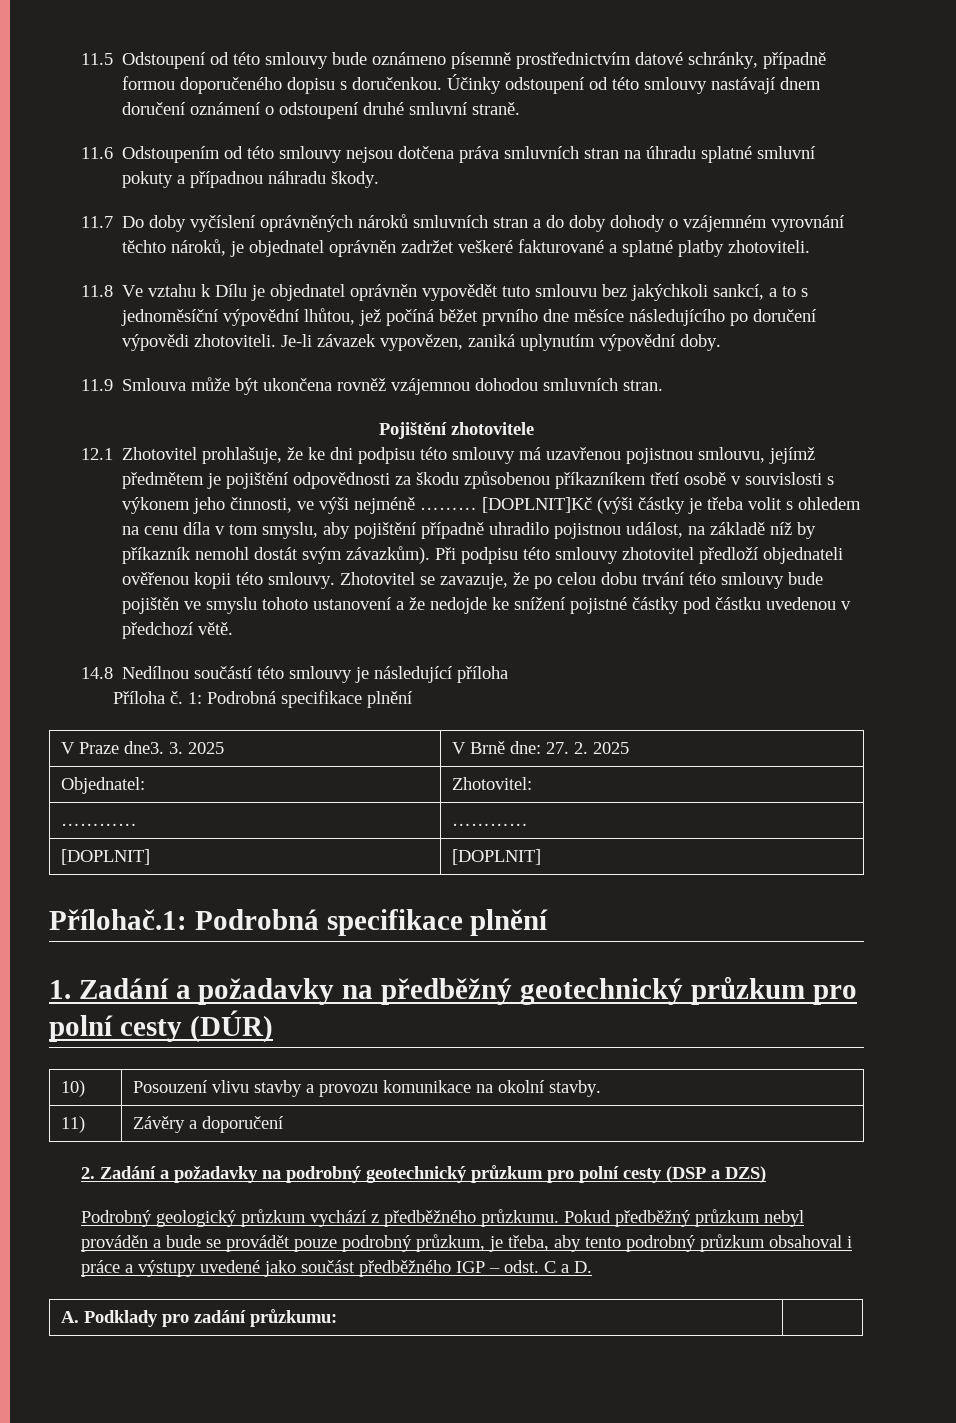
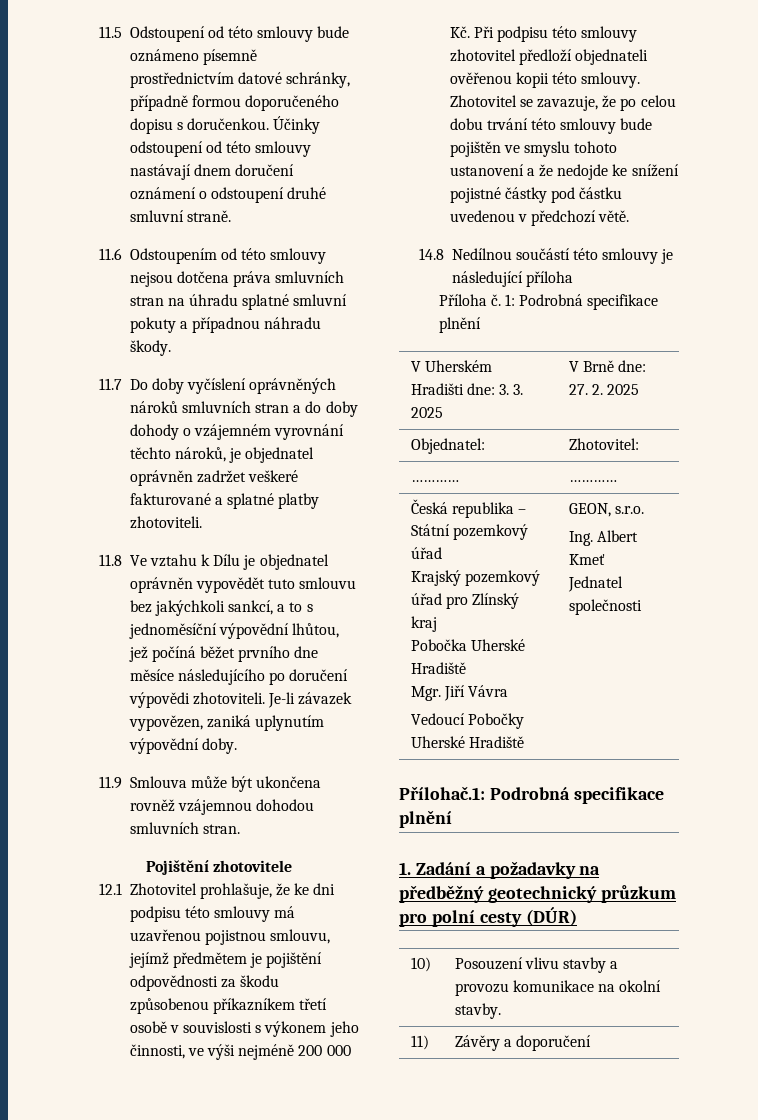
[420,497,862,514] [122,522,817,539] [122,546,431,564] ……… [DOPLNIT]Kč (výši částky je třeba volit s ohledem na cenu díla v tom smyslu, aby pojištění případně uhradilo pojistnou událost, na základě níž by příkazník nemohl dostát svým závazkům). -> [298,1045,351,1056] [449,26,470,38] 200 000 Kč.
[79,741,165,754] Praze dne3. -> [424,360,492,372] [410,383,510,395] Uherském Hradišti dne: 3.
[61,849,151,865] [452,849,542,865] [DOPLNIT] | [DOPLNIT] -> [410,499,527,518] [410,524,528,540] [410,547,442,559] [410,570,540,586] [410,593,520,609] [410,616,437,632] [410,639,525,651] [410,662,466,674] [410,685,509,701] [410,713,524,729] [410,736,524,748] [568,503,644,517] [568,530,638,546] [568,554,605,565] [567,576,623,592] [568,599,642,615] Česká republika – Státní pozemkový úřad // Krajský pozemkový úřad pro Zlínský kraj // Pobočka Uherské Hradiště // Mgr. Jiří Vávra // Vedoucí Pobočky Uherské Hradiště | GEON, s.r.o. // Ing. Albert Kmeť // Jednatel společnosti
[80,1165,766,1183] [80,1209,804,1227] [80,1234,852,1252] [80,1260,592,1277] [61,1309,338,1327] // 2. Zadání a požadavky na podrobný geotechnický průzkum pro polní cesty (DSP a DZS) // Podrobný geologický průzkum vychází z předběžného průzkumu. Pokud předběžný průzkum nebyl prováděn a bude se provádět pouze podrobný průzkum, je třeba, aby tento podrobný průzkum obsahoval i práce a výstupy uvedené jako součást předběžného IGP – odst. C a D. // A. Podklady pro zadání průzkumu: | -> (592, 1043) none

